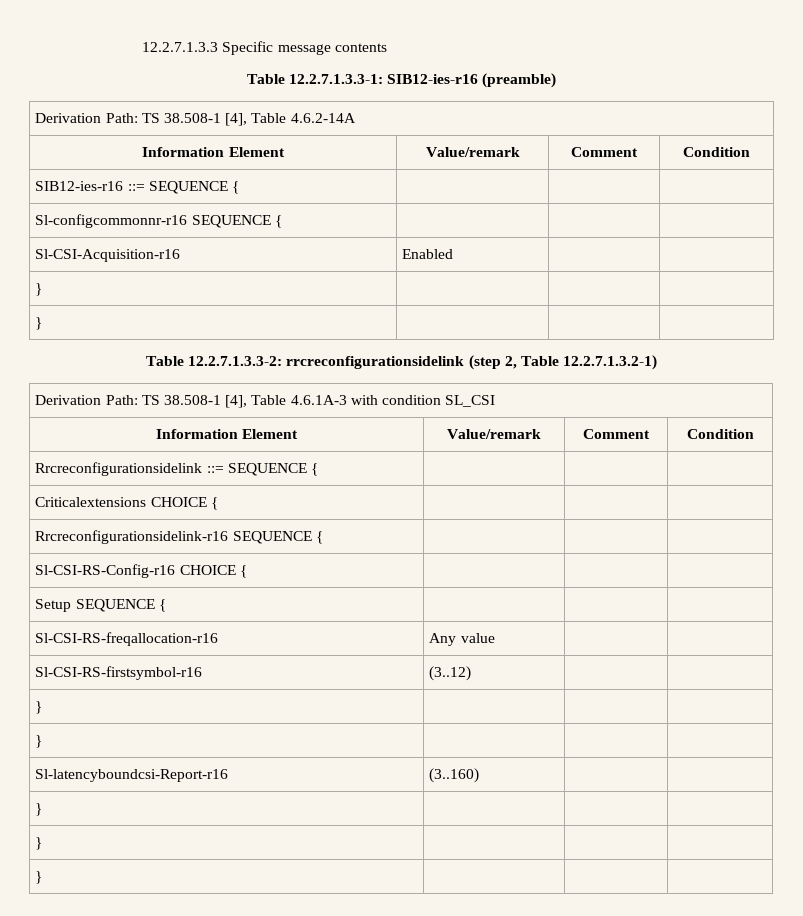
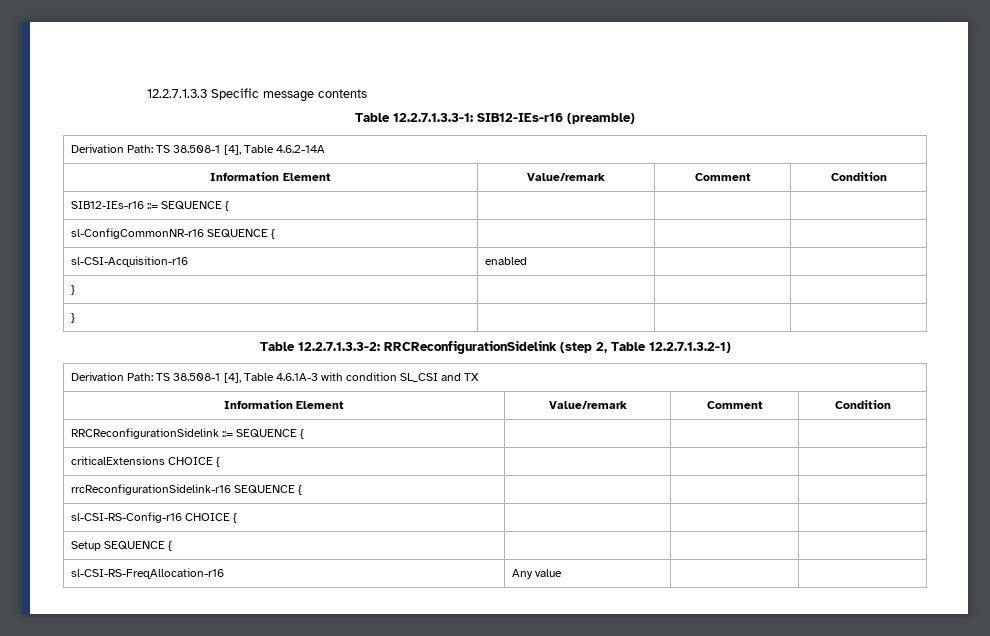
[387,74,479,84] SIB12-ies-r16 -> [477,113,563,122] SIB12-IEs-r16
[35,181,239,194] [35,214,282,228] [35,249,181,262] [402,249,454,259] SIB12-ies-r16 ::= SEQUENCE { | | | // Sl-configcommonnr-r16 SEQUENCE { | | | // Sl-CSI-Acquisition-r16 | Enabled -> [71,201,230,211] [71,228,276,239] [71,256,189,267] [485,257,528,265] SIB12-IEs-r16 ::= SEQUENCE { | | | // sl-ConfigCommonNR-r16 SEQUENCE { | | | // sl-CSI-Acquisition-r16 | enabled
[286,356,465,369] rrcreconfigurationsidelink -> [383,340,557,354] RRCReconfigurationSidelink
[155,429,299,439] [447,429,541,439] [583,429,650,439] [686,429,754,439] [35,462,318,476] [35,497,218,510] [35,530,323,544] [35,564,176,578] // Information Element | Value/remark | Comment | Condition // Rrcreconfigurationsidelink ::= SEQUENCE { | | | // Criticalextensions CHOICE { | | | // Rrcreconfigurationsidelink-r16 SEQUENCE { | | | // Sl-CSI-RS-Config-r16 -> [441,373,480,381] [223,400,345,409] [548,401,627,409] [706,401,763,409] [834,400,891,409] [71,428,305,439] [71,456,221,467] [71,484,303,495] [71,512,183,523] and TX // Information Element | Value/remark | Comment | Condition // RRCReconfigurationSidelink ::= SEQUENCE { | | | // criticalExtensions CHOICE { | | | // rrcReconfigurationSidelink-r16 SEQUENCE { | | | // sl-CSI-RS-Config-r16
[35,632,219,646] Sl-CSI-RS-freqallocation-r16 -> [71,568,225,579] sl-CSI-RS-FreqAllocation-r16
[35,666,203,680] [429,666,472,681] [35,701,43,714] [35,735,43,748] [35,769,229,782] [429,768,480,783] [35,803,43,816] [35,837,43,850] [35,871,43,884] // Sl-CSI-RS-firstsymbol-r16 | (3..12) | | // } | | | // } | | | // Sl-latencyboundcsi-Report-r16 | (3..160) | | // } | | | // } | | | // } | | | -> (563, 573) none

